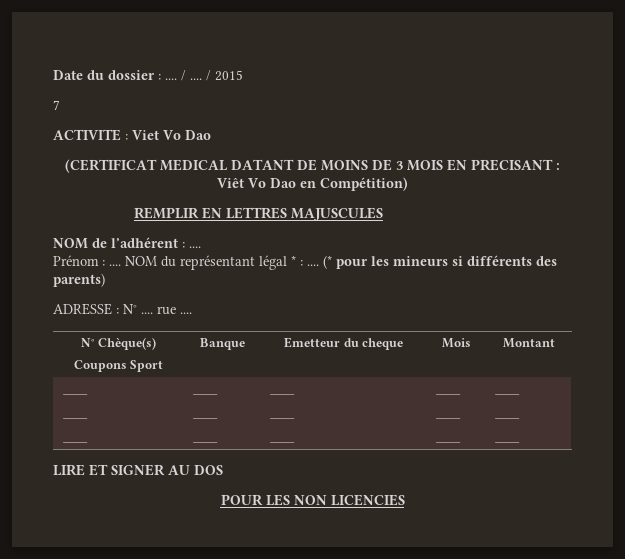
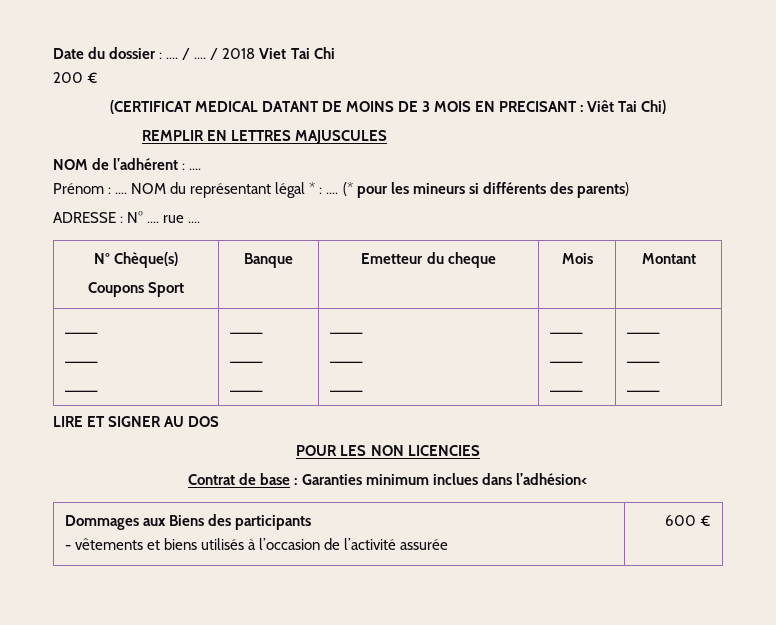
[215,70,243,81] [53,100,60,110] [53,129,211,141] 2015 // 7 // ACTIVITE : Viet Vo Dao -> [222,47,335,59] [53,72,99,83] 2018 Viet Tai Chi // 200 €
[248,177,408,191] Vo Dao en Compétition) -> [618,100,667,114] Tai Chi)
(405, 500) none -> [188,473,588,485] [64,514,311,530] [64,538,449,550] [665,515,712,526] // Contrat de base : Garanties minimum inclues dans l’adhésion< // Dommages aux Biens des participants // - vêtements et biens utilisés à l’occasion de l’activité assurée | 600 €

